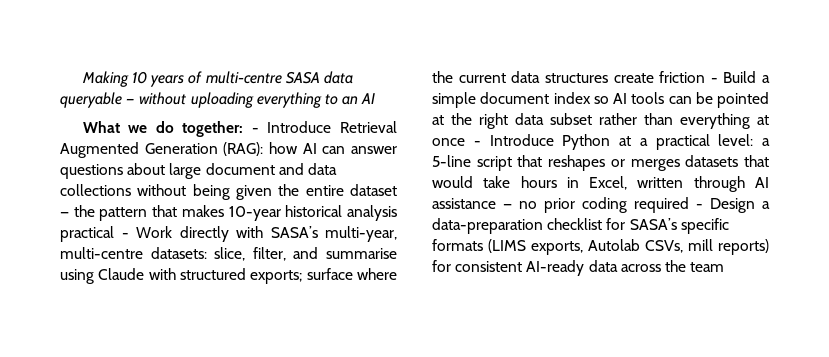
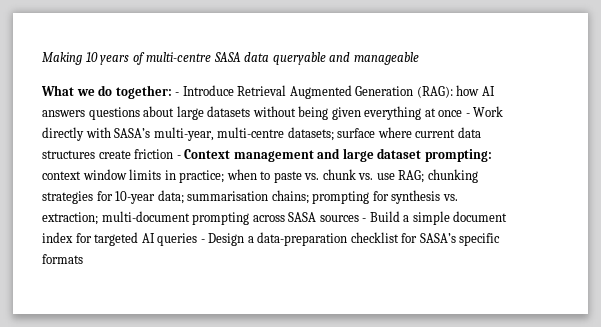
[126,92,376,108] — without uploading everything to an AI -> [329,52,419,65] and manageable
[322,146,397,154] can answer -> [42,110,85,117] answers
[205,163,337,175] [60,184,397,200] [60,205,397,221] [60,226,114,242] document and data collections without being given the entire dataset — the pattern that makes 10-year historical analysis practical -> [207,106,463,120] datasets without being given everything at once
[150,247,397,261] [60,268,303,284] datasets: slice, filter, and summarise using Claude with structured exports; -> [287,127,334,141] datasets;
[432,71,453,83] the -> (412, 132) none
(718, 80) none -> [184,148,492,162] [42,169,478,183] [42,190,458,204] [42,211,367,225] Context management and large dataset prompting: context window limits in practice; when to paste vs. chunk vs. use RAG; chunking strategies for 10-year data; summarisation chains; prompting for synthesis vs. extraction; multi-document prompting across SASA sources -
[593,92,769,108] [432,113,769,129] [432,134,770,150] [432,155,769,171] [432,176,769,192] [432,197,689,213] so AI tools can be pointed at the right data subset rather than everything at once - Introduce Python at a practical level: a 5-line script that reshapes or merges datasets that would take hours in Excel, written through AI assistance — no prior coding required -> [75,232,198,246] for targeted AI queries
[488,239,769,255] [432,260,725,276] (LIMS exports, Autolab CSVs, mill reports) for consistent AI-ready data across the team -> (83, 259) none

